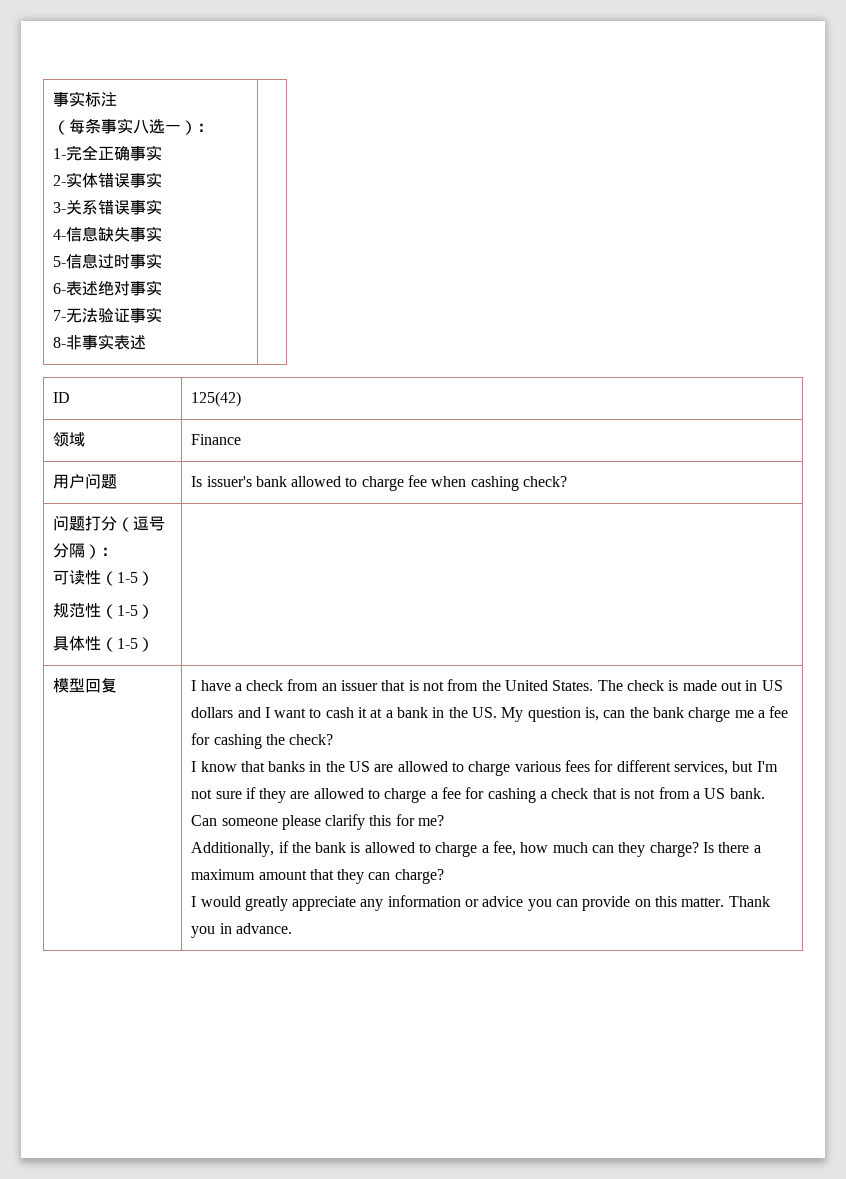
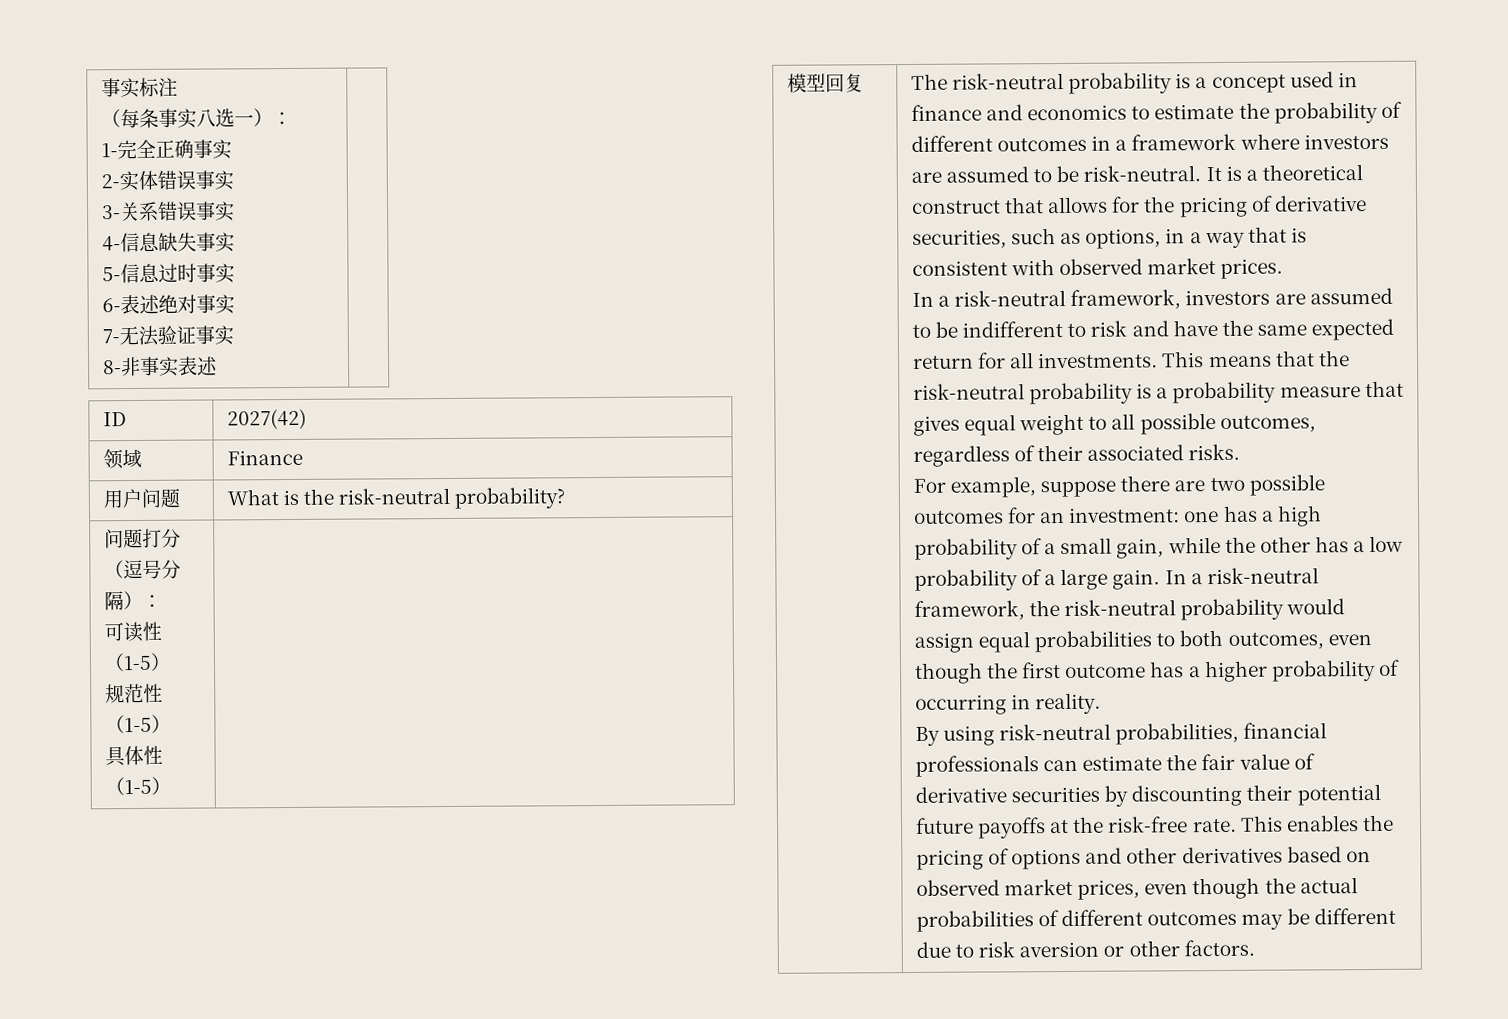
[191,391,242,407] 125(42) -> [226,408,307,430] 2027(42)
[191,475,568,491] Is issuer's bank allowed to charge fee when cashing check? -> [226,487,566,509] What is the risk-neutral probability?
[191,679,783,691] [191,706,789,722] [191,733,334,749] [191,760,778,776] [191,787,765,803] [191,814,445,830] [191,841,761,857] [191,869,444,884] [191,895,770,911] [191,923,292,938] I have a check from an issuer that is not from the United States. The check is made out in US dollars and I want to cash it at a bank in the US. My question is, can the bank charge me a fee for cashing the check? // I know that banks in the US are allowed to charge various fees for different services, but I'm not sure if they are allowed to charge a fee for cashing a check that is not from a US bank. Can someone please clarify this for me? // Additionally, if the bank is allowed to charge a fee, how much can they charge? Is there a maximum amount that they can charge? // I would greatly appreciate any information or advice you can provide on this matter. Thank you in advance. -> [910,71,1358,94] [910,101,1402,124] [910,133,1389,152] [910,164,1363,183] [911,195,1367,218] [911,226,1307,249] [911,258,1284,279] [911,287,1393,310] [911,318,1395,341] [912,350,1350,369] [912,380,1404,405] [912,413,1316,436] [912,443,1241,467] [912,474,1325,498] [913,505,1322,527] [913,535,1404,560] [913,567,1319,591] [913,598,1346,621] [913,629,1372,653] [913,659,1400,684] [914,692,1102,715] [914,722,1328,746] [914,753,1315,777] [914,783,1381,807] [914,814,1394,839] [915,846,1371,870] [915,877,1358,900] [915,907,1396,932] [915,939,1255,958] The risk-neutral probability is a concept used in finance and economics to estimate the probability of different outcomes in a framework where investors are assumed to be risk-neutral. It is a theoretical construct that allows for the pricing of derivative securities, such as options, in a way that is consistent with observed market prices. // In a risk-neutral framework, investors are assumed to be indifferent to risk and have the same expected return for all investments. This means that the risk-neutral probability is a probability measure that gives equal weight to all possible outcomes, regardless of their associated risks. // For example, suppose there are two possible outcomes for an investment: one has a high probability of a small gain, while the other has a low probability of a large gain. In a risk-neutral framework, the risk-neutral probability would assign equal probabilities to both outcomes, even though the first outcome has a higher probability of occurring in reality. // By using risk-neutral probabilities, financial professionals can estimate the fair value of derivative securities by discounting their potential future payoffs at the risk-free rate. This enables the pricing of options and other derivatives based on observed market prices, even though the actual probabilities of different outcomes may be different due to risk aversion or other factors.

